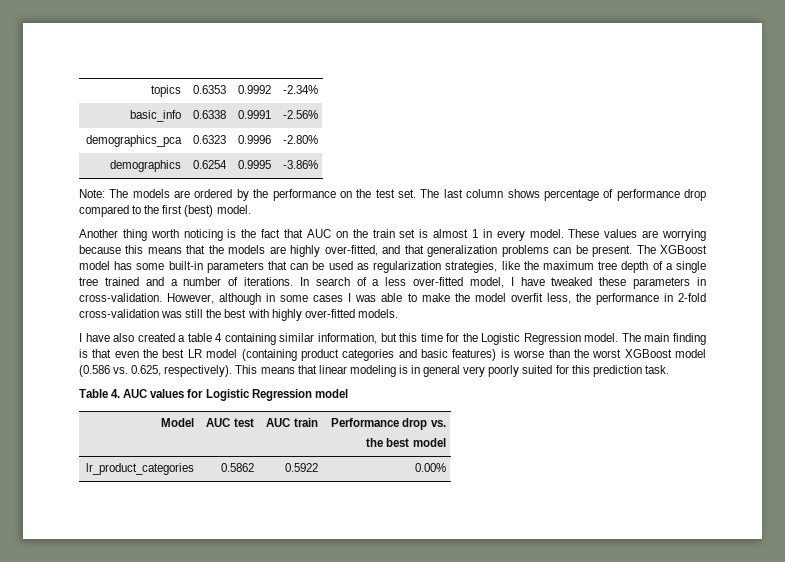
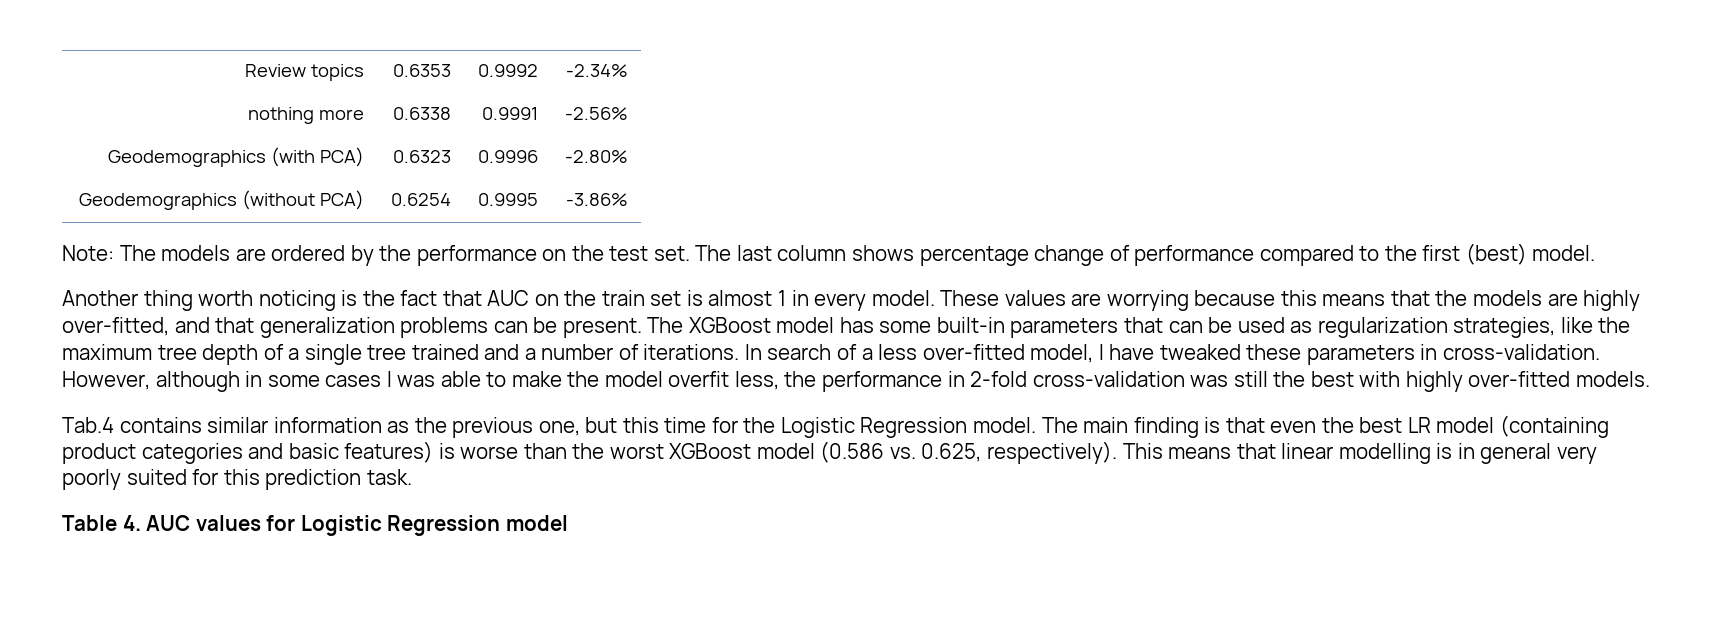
(150, 91) none -> [245,64,307,77] Review
[129,110,181,122] basic_info -> [248,107,365,124] nothing more
[85,135,182,147] demographics_pca -> [108,147,365,167] Geodemographics (with PCA)
[109,160,181,172] demographics -> [79,190,365,210] Geodemographics (without PCA)
(599, 195) none -> [1034,245,1105,266] change
[683,189,706,201] drop -> (1255, 255) none
[79,333,377,345] I have also created a table 4 containing similar information, -> [62,417,580,438] Tab.4 contains similar information as the previous one,
[349,365,396,377] modeling -> [1338,443,1431,464] modelling
[160,418,194,427] [206,418,254,427] [266,418,318,427] [331,418,446,430] [366,438,446,447] [85,463,194,475] [220,463,254,472] [284,463,318,472] [414,463,446,472] // Model | AUC test | AUC train | Performance drop vs. // the best model // lr_product_categories | 0.5862 | 0.5922 | 0.00% -> (568, 523) none

